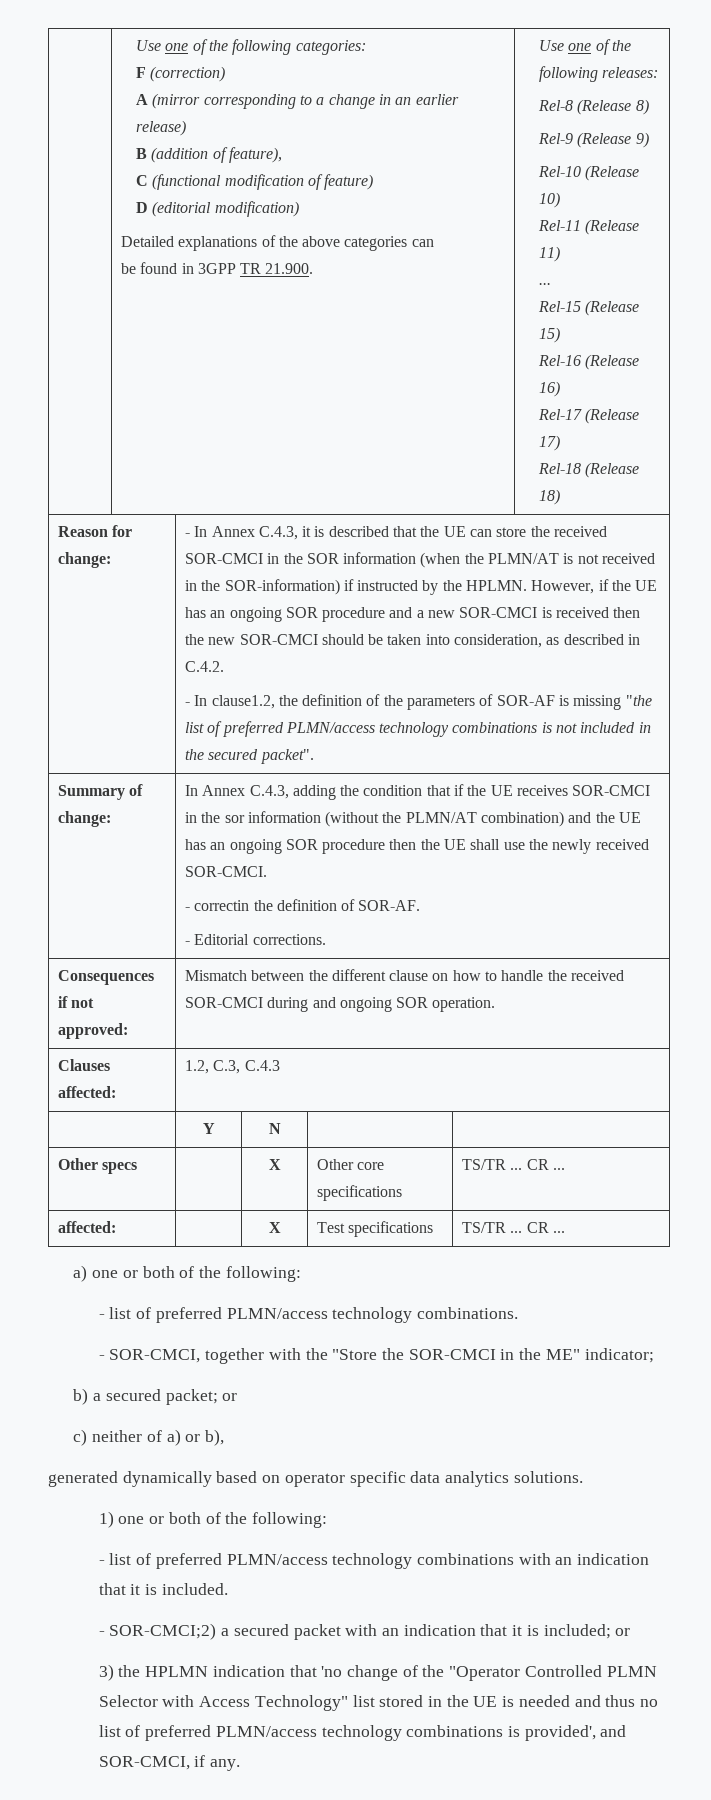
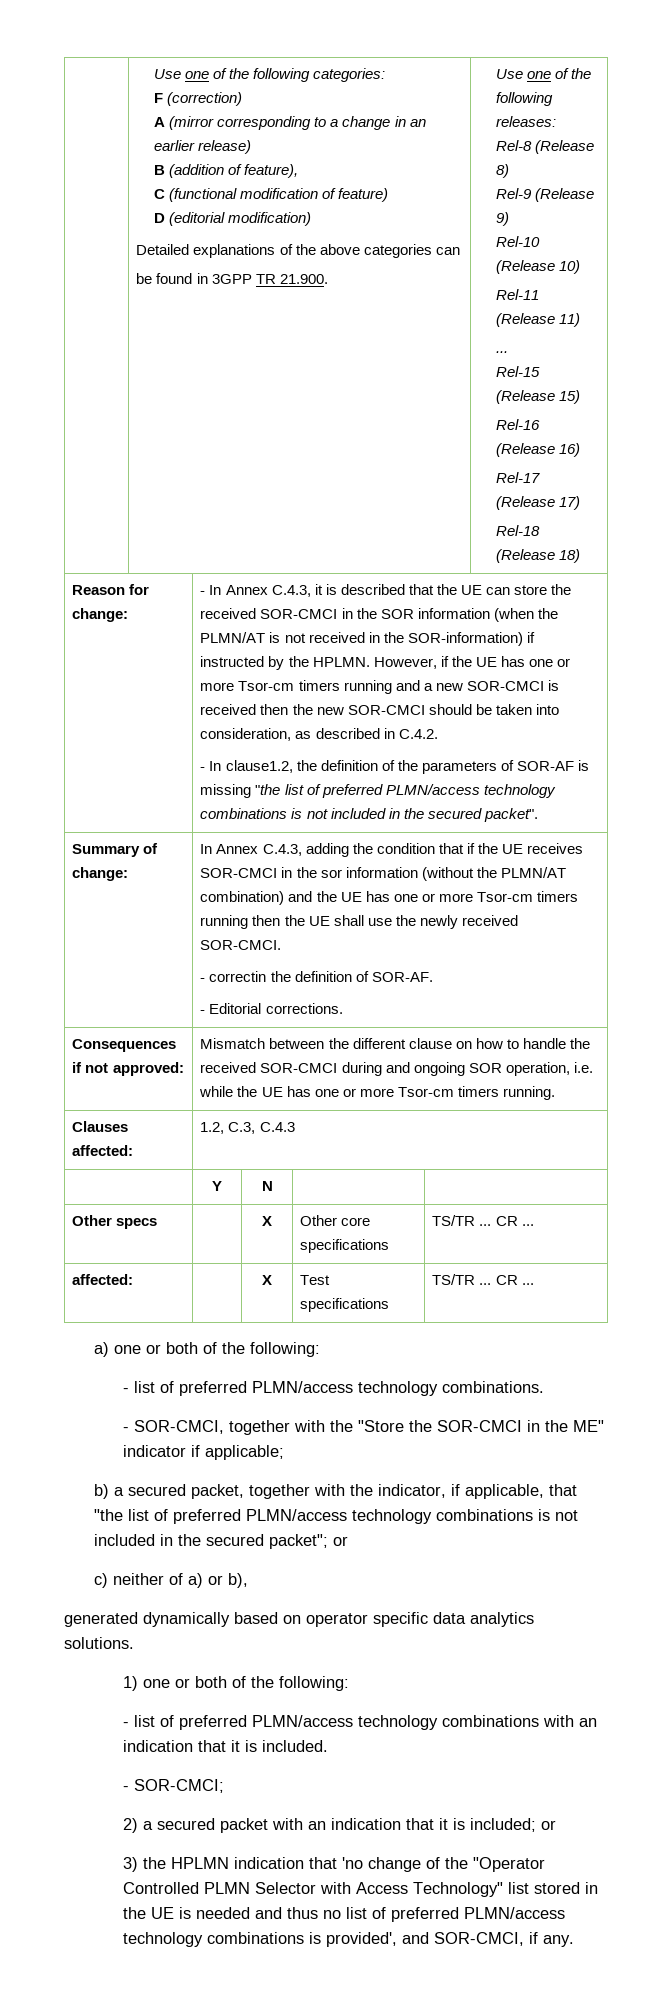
[210,607,386,622] an ongoing SOR procedure -> [528,658,570,667] [200,680,392,694] one or more Tsor-cm timers running
[210,839,386,854] an ongoing SOR procedure -> [393,891,578,902] [200,915,249,929] one or more Tsor-cm timers running
[432,997,496,1012] operation. -> [505,1062,593,1076] [199,1086,555,1100] operation, i.e. while the UE has one or more Tsor-cm timers running.
[584,1348,654,1363] indicator; -> [123,1445,285,1460] indicator if applicable;
[165,1389,218,1405] packet; -> [190,1484,577,1499] [93,1509,578,1524] [93,1534,328,1549] packet, together with the indicator, if applicable, that "the list of preferred PLMN/access technology combinations is not included in the secured packet";
[109,1623,217,1640] SOR-CMCI;2) -> [134,1779,225,1793] [123,1818,139,1833] SOR-CMCI; // 2)

